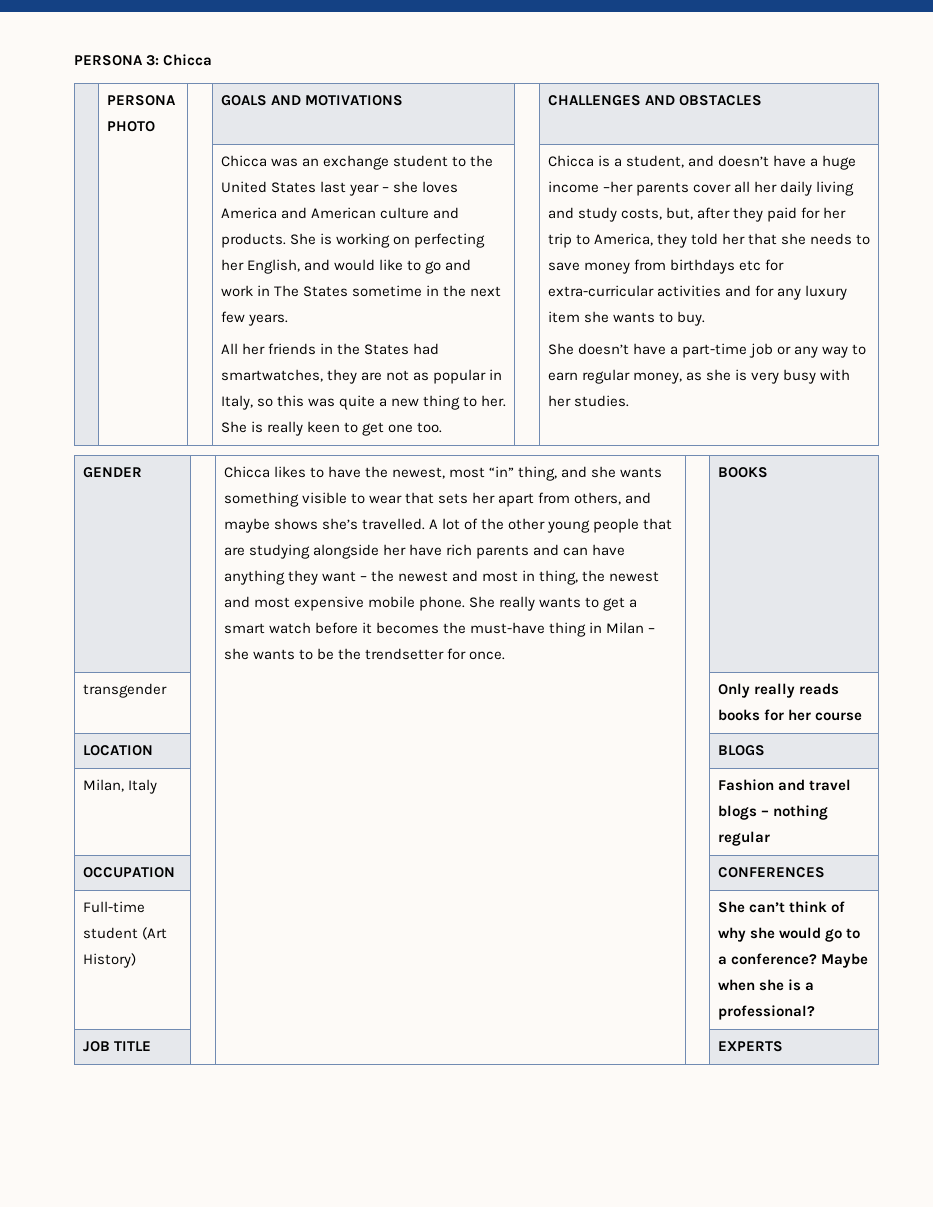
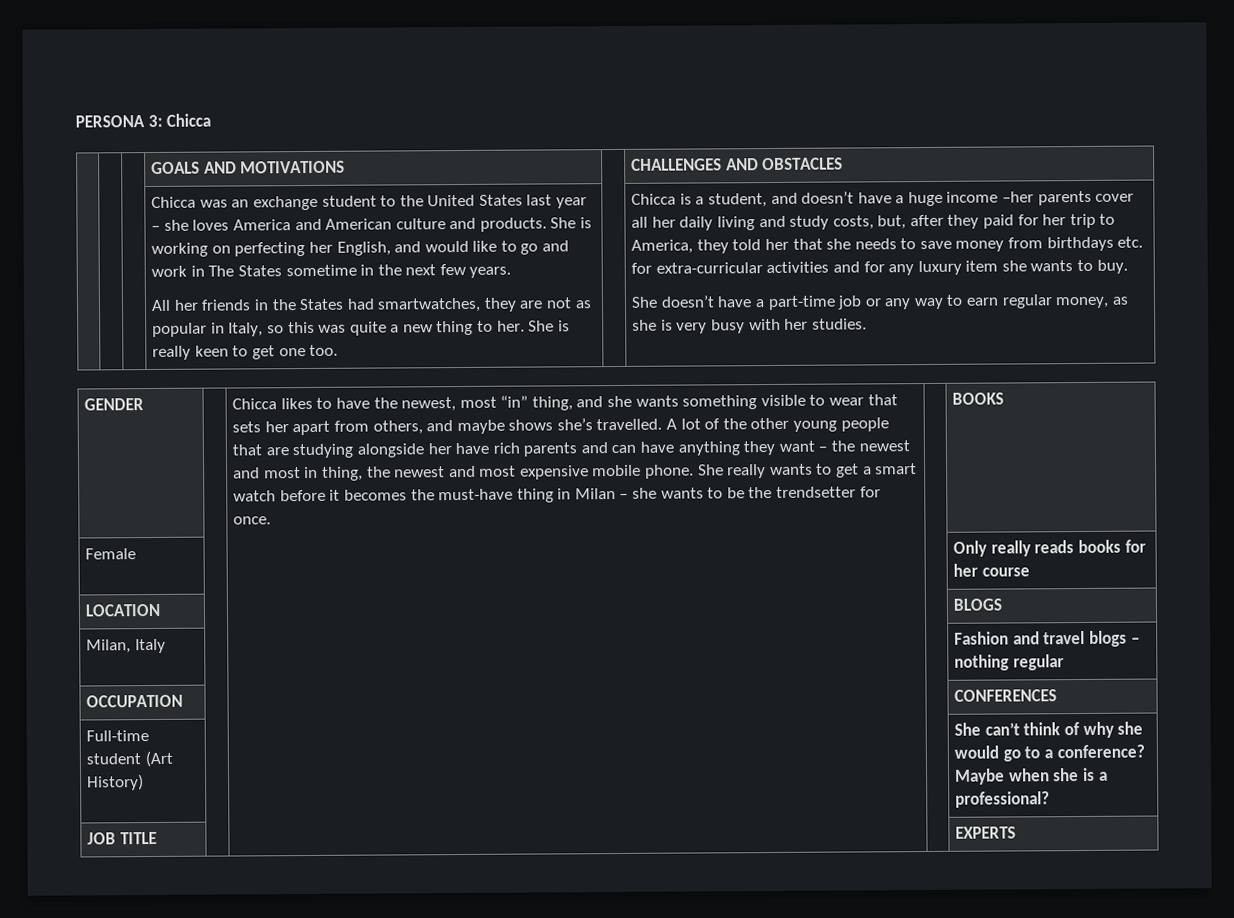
[106,95,176,106] [106,121,155,132] PERSONA PHOTO -> (212, 120) none
[738,260,761,271] etc -> [1117,236,1144,248] etc.
[82,683,167,698] transgender -> [85,548,137,560] Female

